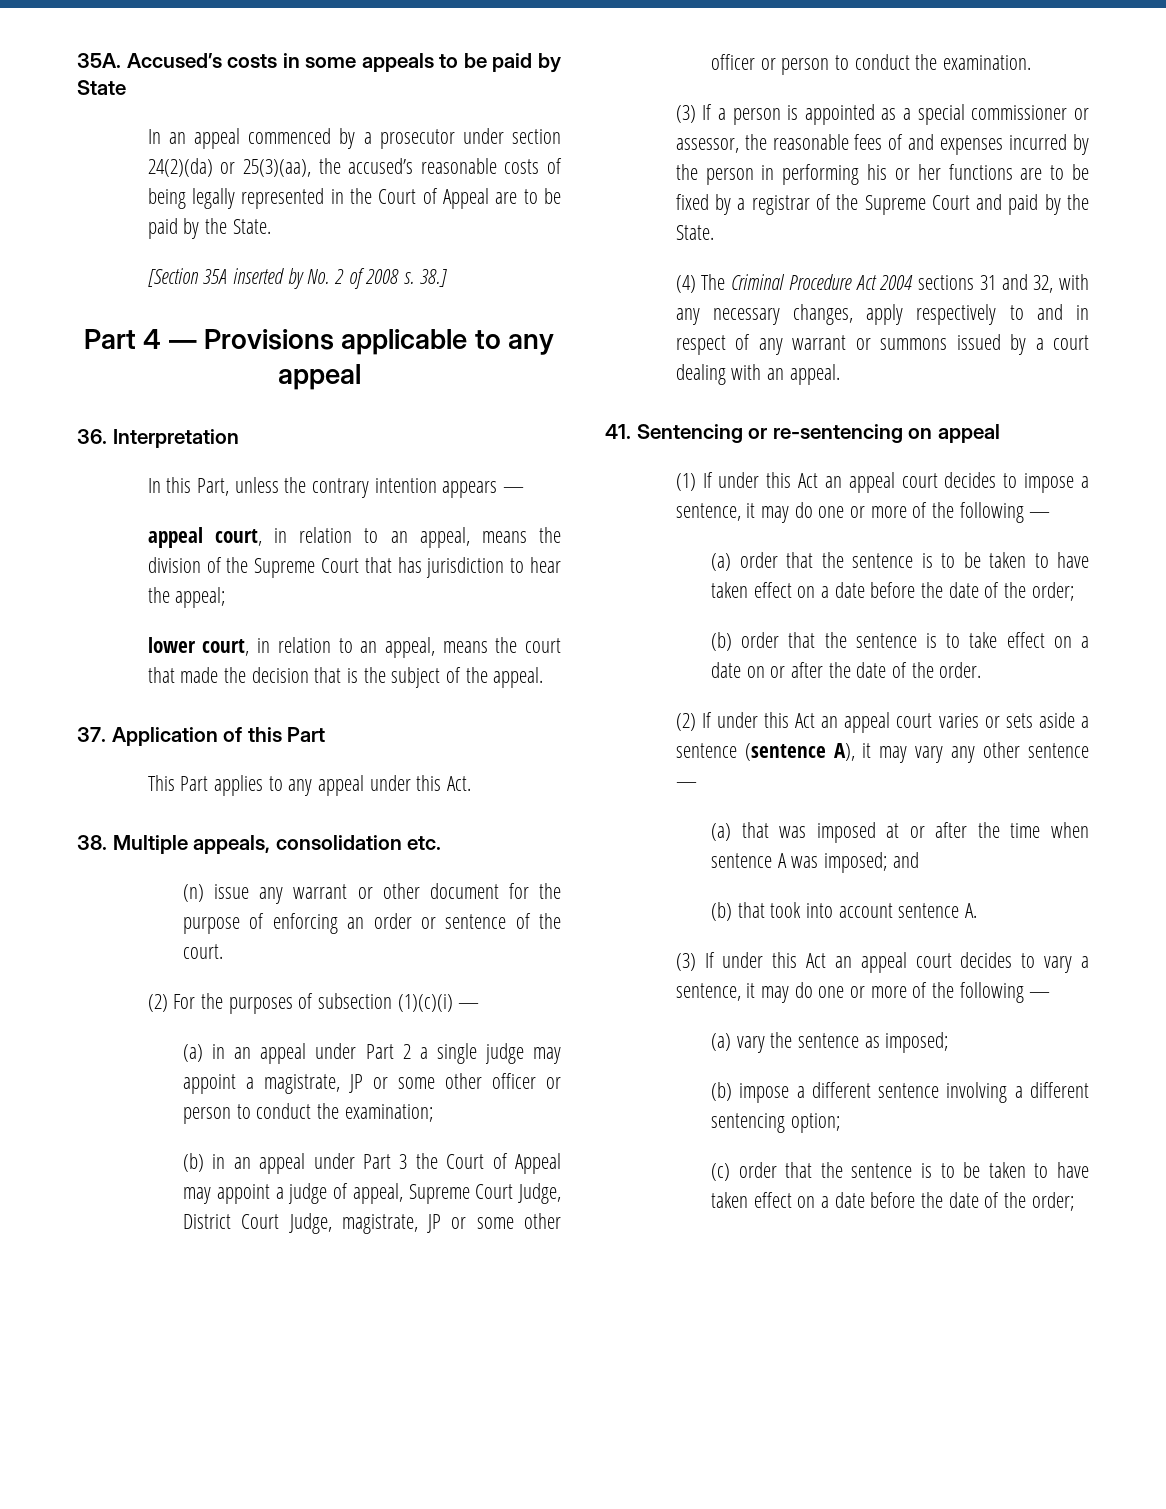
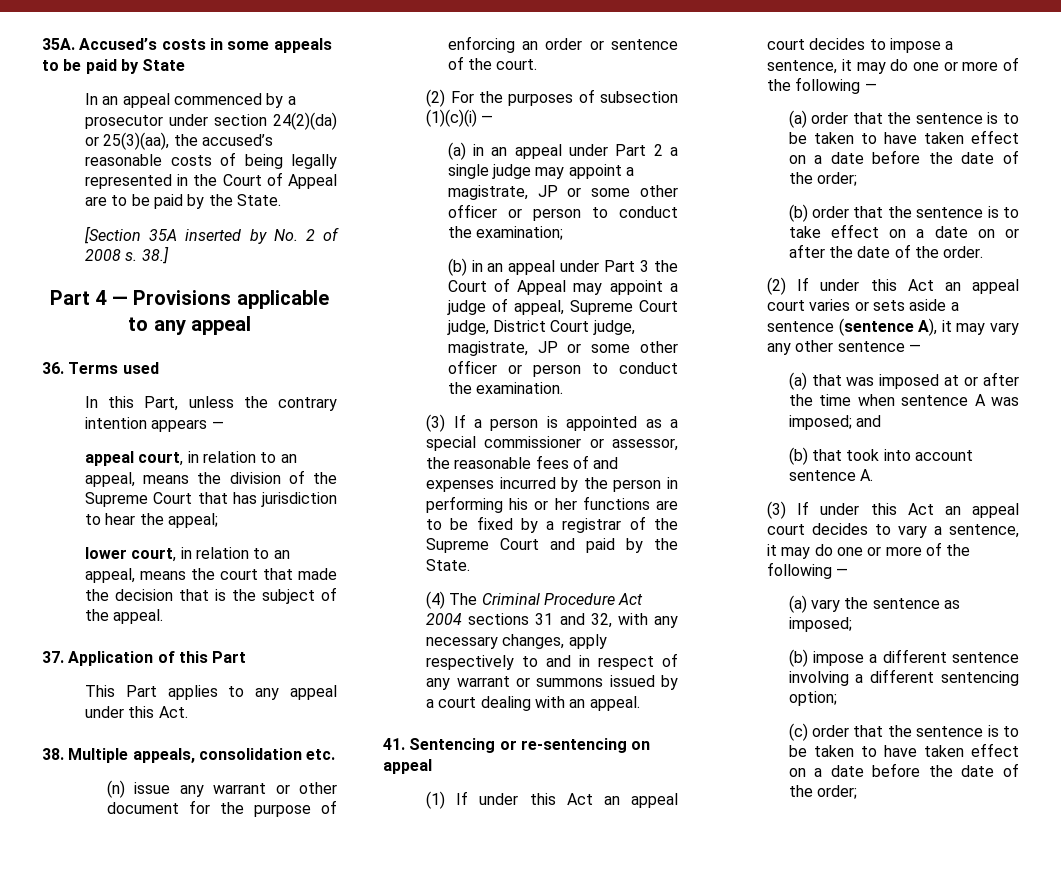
[112,429,239,448] Interpretation -> [68,362,159,374] Terms used
[517,1183,561,1204] Judge, -> [446,320,489,335] judge,
[288,1213,332,1234] Judge, -> [592,320,635,335] judge,

